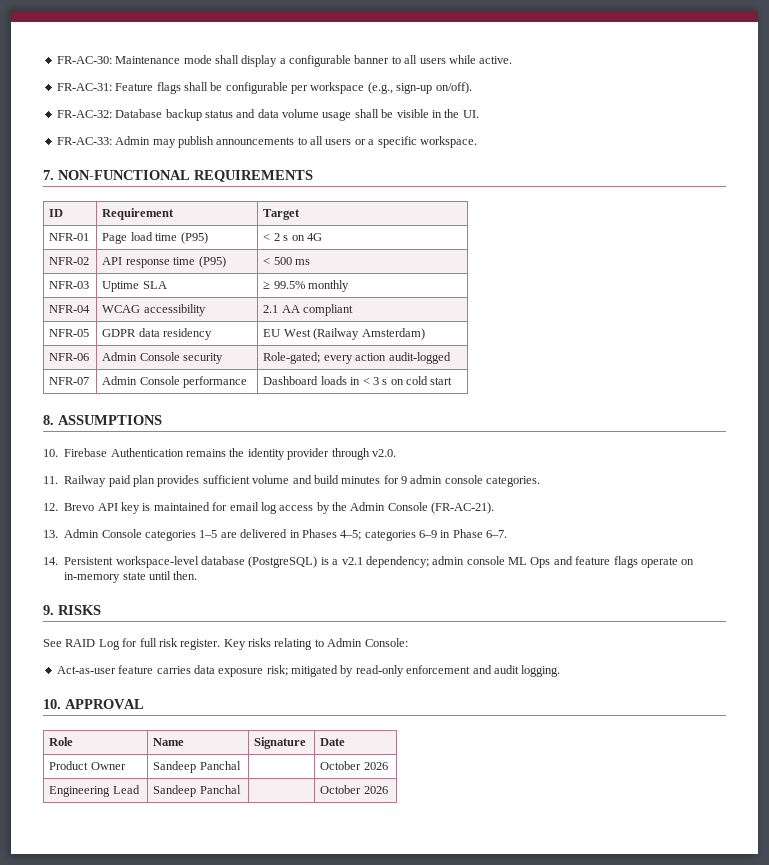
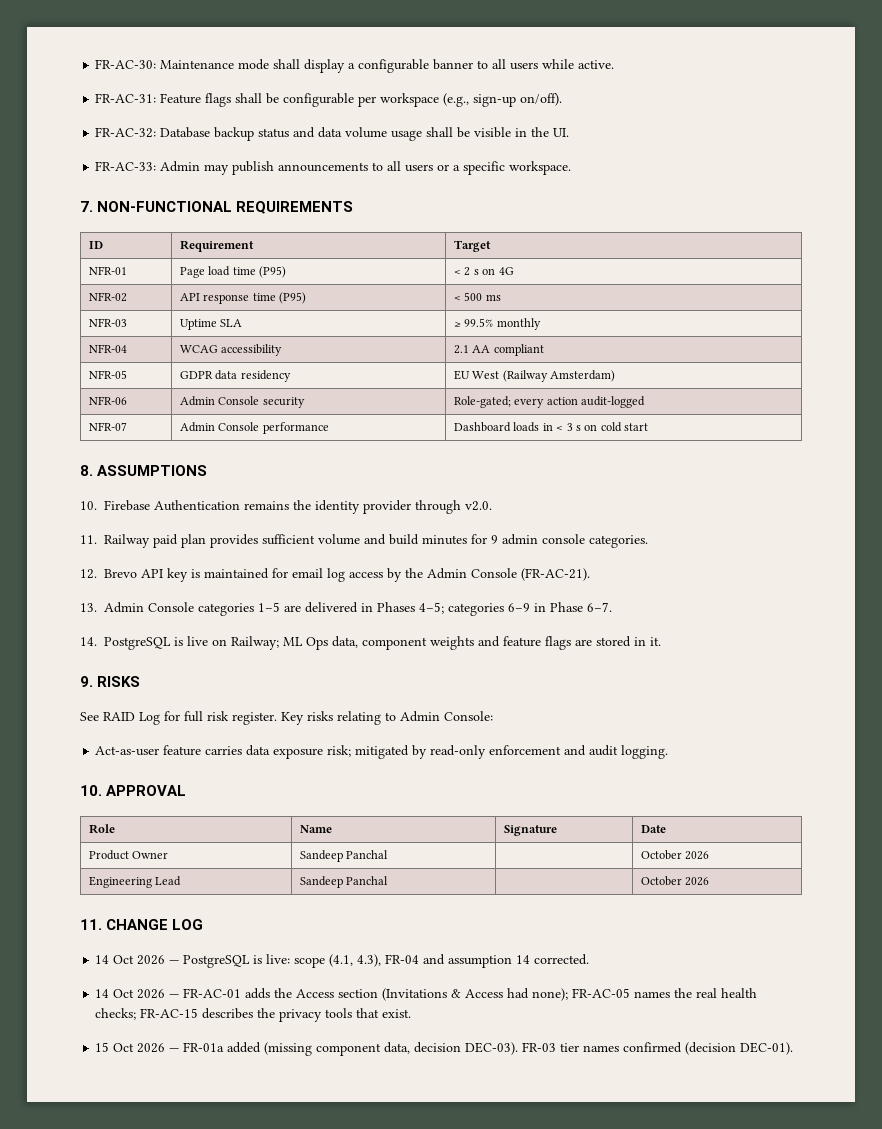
[64,556,695,568] [64,571,198,583] Persistent workspace-level database (PostgreSQL) is a v2.1 dependency; admin console ML Ops and feature flags operate on in-memory state until then. -> [104,636,661,650] PostgreSQL is live on Railway; ML Ops data, component weights and feature flags are stored in it.
(388, 790) none -> [80,919,204,930] [95,954,590,968] [95,988,758,1001] [95,1008,412,1022] [95,1042,794,1056] // 11. CHANGE LOG // 14 Oct 2026 — PostgreSQL is live: scope (4.1, 4.3), FR-04 and assumption 14 corrected. // 14 Oct 2026 — FR-AC-01 adds the Access section (Invitations & Access had none); FR-AC-05 names the real health checks; FR-AC-15 describes the privacy tools that exist. // 15 Oct 2026 — FR-01a added (missing component data, decision DEC-03). FR-03 tier names confirmed (decision DEC-01).

